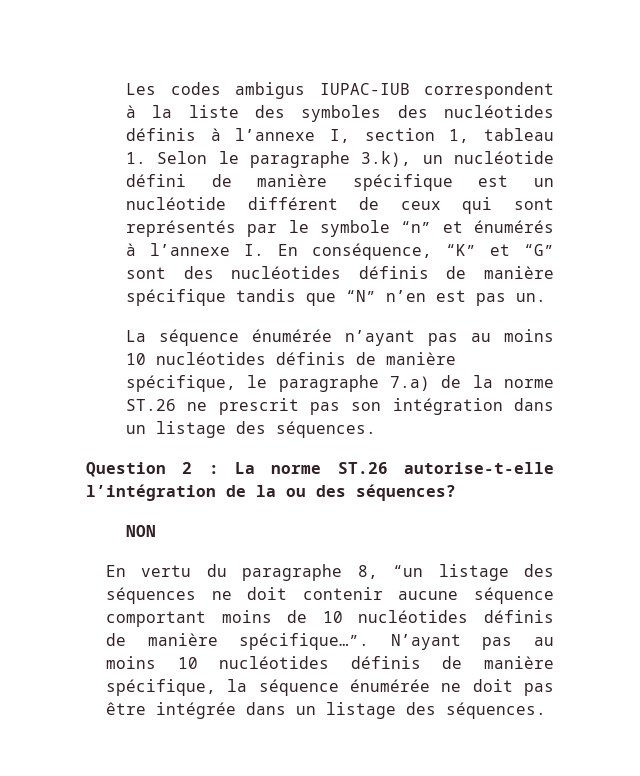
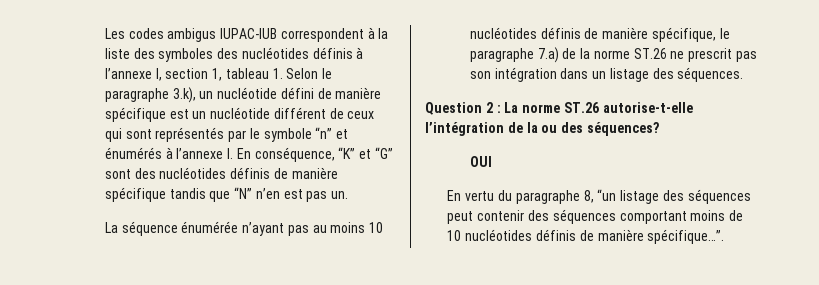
[126,525,157,537] NON -> [469,156,492,167] OUI
[211,587,554,604] ne doit contenir aucune séquence -> [447,209,616,224] peut contenir des séquences
[390,634,554,650] [106,656,554,669] [106,679,555,696] [106,702,547,719] N’ayant pas au moins 10 nucléotides définis de manière spécifique, la séquence énumérée ne doit pas être intégrée dans un listage des séquences. -> (725, 236) none

